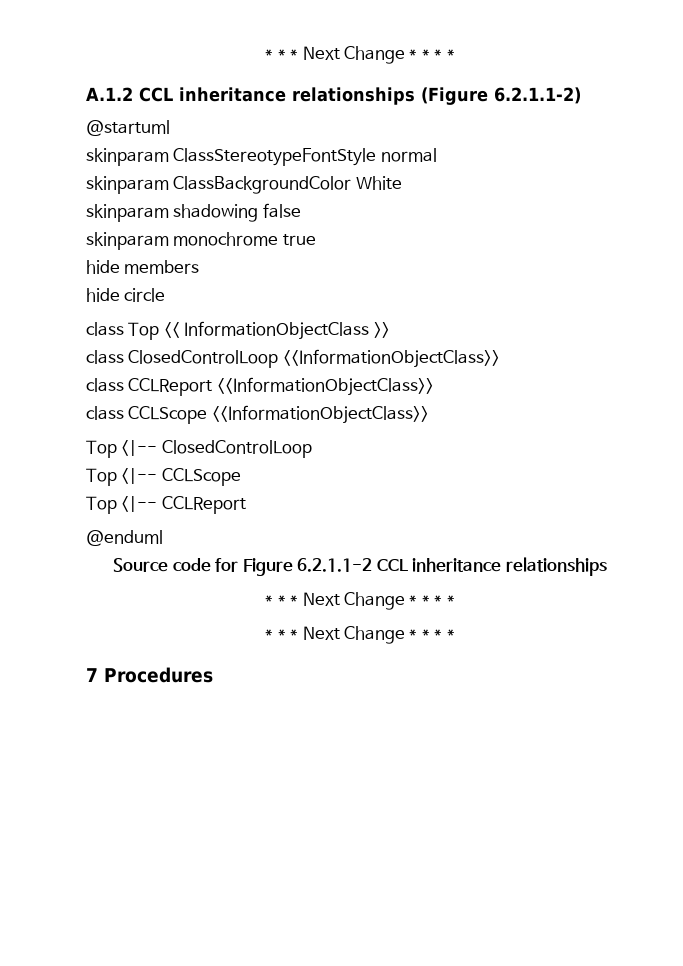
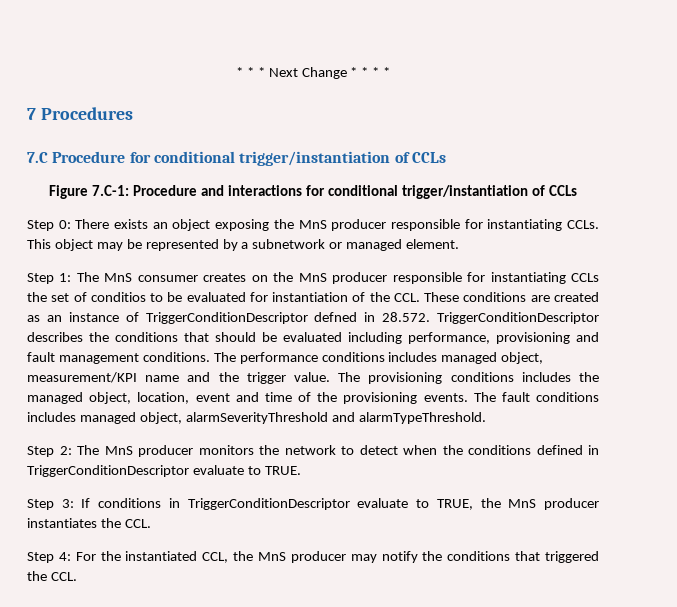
[265,46,455,64] [86,87,581,105] [86,120,170,136] [86,148,437,166] [86,176,402,194] [86,203,301,222] [86,232,316,250] [86,260,200,274] [86,288,166,302] [86,321,390,340] [86,349,500,368] [86,377,434,396] [86,405,429,424] [86,440,312,458] [86,468,241,486] [86,496,246,514] [86,530,163,546] [113,557,607,576] [265,592,455,610] [265,626,455,644] [86,667,213,683] * * * Next Change * * * * // A.1.2 CCL inheritance relationships (Figure 6.2.1.1-2) // @startuml // skinparam ClassStereotypeFontStyle normal // skinparam ClassBackgroundColor White // skinparam shadowing false // skinparam monochrome true // hide members // hide circle // class Top << InformationObjectClass >> // class ClosedControlLoop <<InformationObjectClass>> // class CCLReport <<InformationObjectClass>> // class CCLScope <<InformationObjectClass>> // Top <|-- ClosedControlLoop // Top <|-- CCLScope // Top <|-- CCLReport // @enduml // Source code for Figure 6.2.1.1-2 CCL inheritance relationships // * * * Next Change * * * * // * * * Next Change * * * * // 7 Procedures -> [235,67,391,79] [27,107,133,120] [27,151,446,166] [49,185,577,199] [27,219,599,231] [27,239,460,251] [27,272,599,284] [27,292,599,302] [27,312,599,324] [27,332,599,344] [27,352,544,364] [27,372,599,384] [27,392,599,404] [27,412,486,424] [27,445,599,457] [27,465,301,477] [27,498,600,510] [27,518,151,528] [27,551,600,563] [27,571,77,581] * * * Next Change * * * * // 7 Procedures // 7.C Procedure for conditional trigger/instantiation of CCLs // Figure 7.C-1: Procedure and interactions for conditional trigger/instantiation of CCLs // Step 0: There exists an object exposing the MnS producer responsible for instantiating CCLs. This object may be represented by a subnetwork or managed element. // Step 1: The MnS consumer creates on the MnS producer responsible for instantiating CCLs the set of conditios to be evaluated for instantiation of the CCL. These conditions are created as an instance of TriggerConditionDescriptor defned in 28.572. TriggerConditionDescriptor describes the conditions that should be evaluated including performance, provisioning and fault management conditions. The performance conditions includes managed object, measurement/KPI name and the trigger value. The provisioning conditions includes the managed object, location, event and time of the provisioning events. The fault conditions includes managed object, alarmSeverityThreshold and alarmTypeThreshold. // Step 2: The MnS producer monitors the network to detect when the conditions defined in TriggerConditionDescriptor evaluate to TRUE. // Step 3: If conditions in TriggerConditionDescriptor evaluate to TRUE, the MnS producer instantiates the CCL. // Step 4: For the instantiated CCL, the MnS producer may notify the conditions that triggered the CCL.

